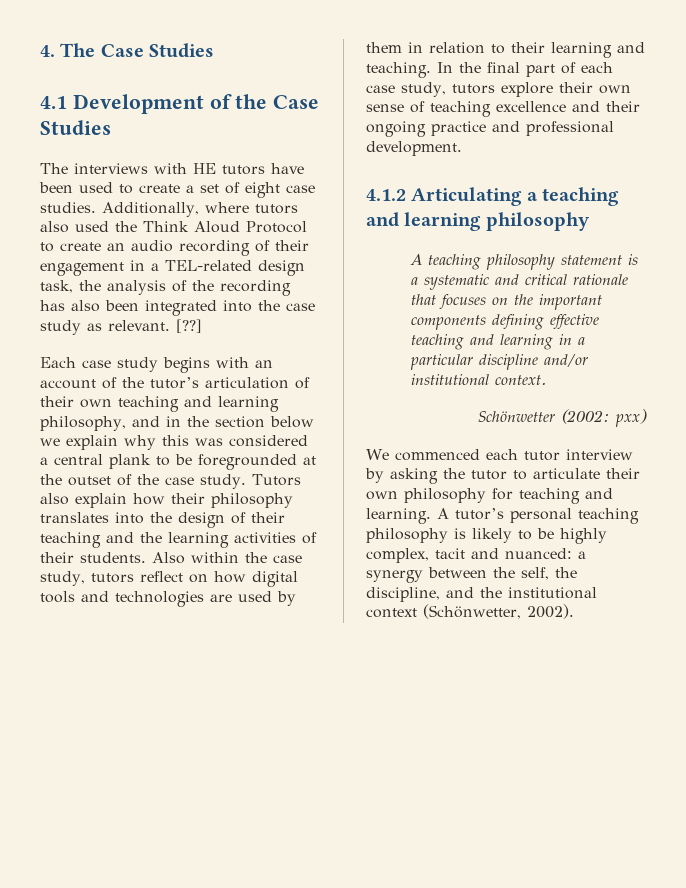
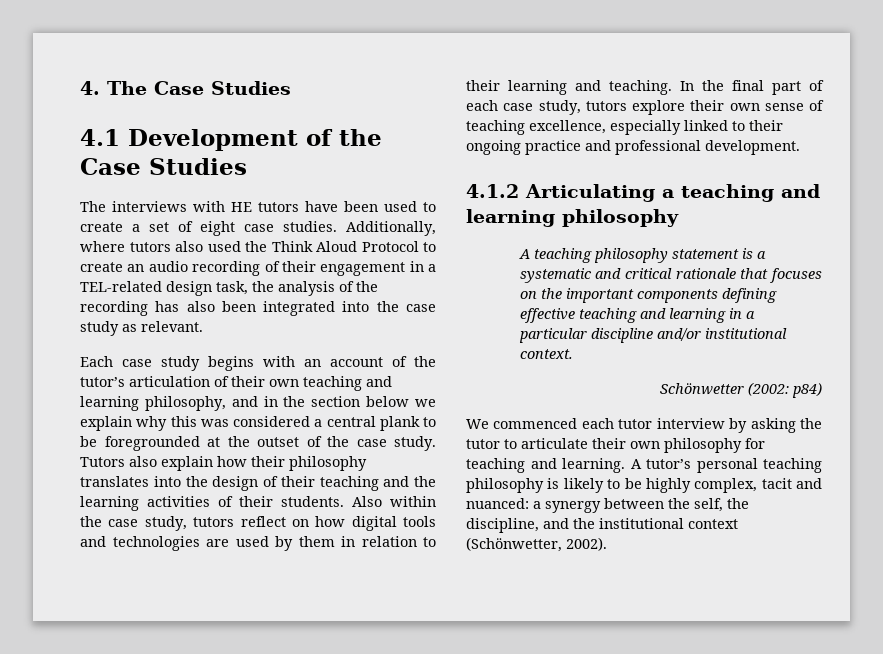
[176,319,202,333] [??] -> (203, 326) none
[496,101,600,112] excellence and -> [529,120,745,135] excellence, especially linked to
[615,409,647,427] pxx) -> [792,383,822,398] p84)

